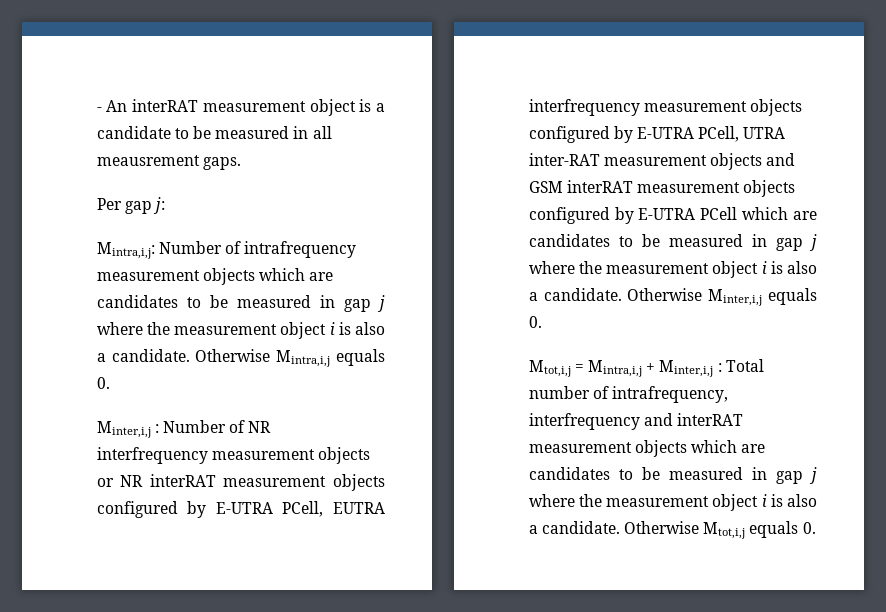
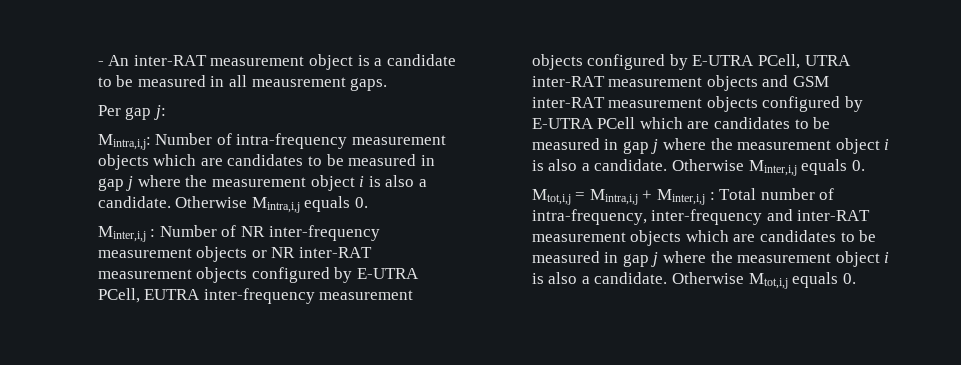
[132,99,199,112] interRAT -> [133,55,207,66] inter-RAT
[244,241,357,258] intrafrequency -> [236,133,348,149] intra-frequency
[96,447,208,464] interfrequency -> [268,225,380,241] inter-frequency
[149,474,216,487] interRAT -> [298,247,372,258] inter-RAT
[528,99,640,116] interfrequency -> [203,288,315,304] inter-frequency
[566,180,633,193] interRAT -> [531,97,605,108] inter-RAT
[612,386,729,403] [528,413,744,430] intrafrequency, interfrequency and interRAT -> [531,209,871,225] intra-frequency, inter-frequency and inter-RAT

